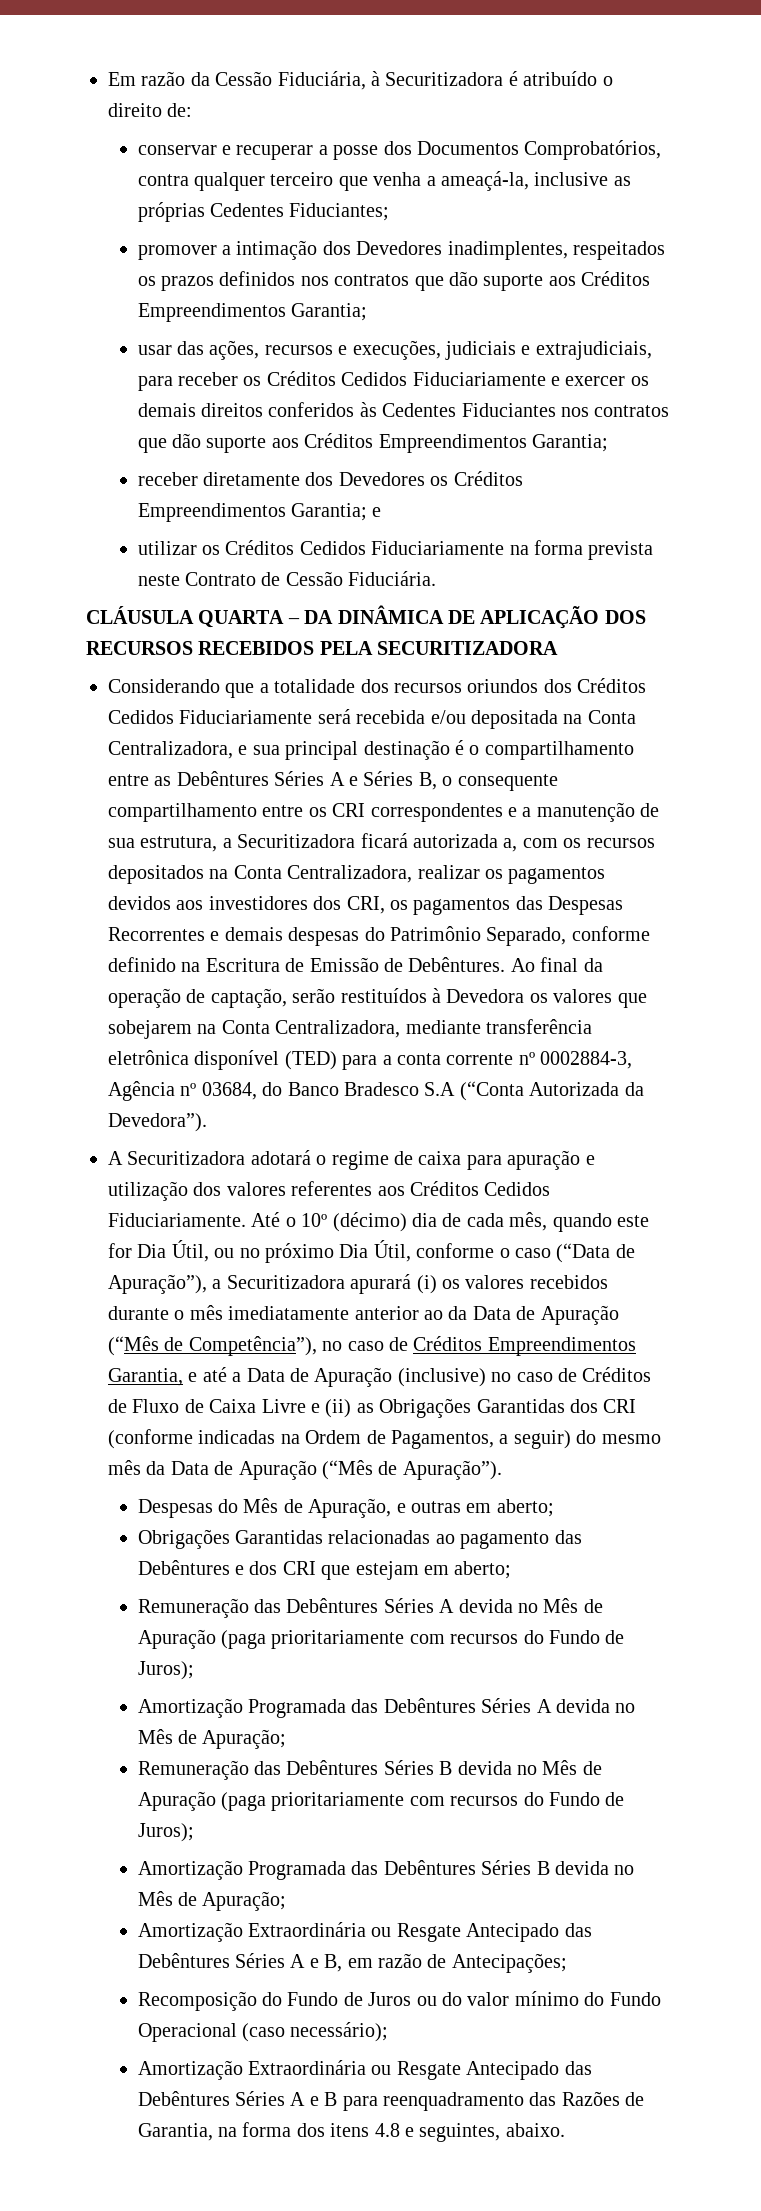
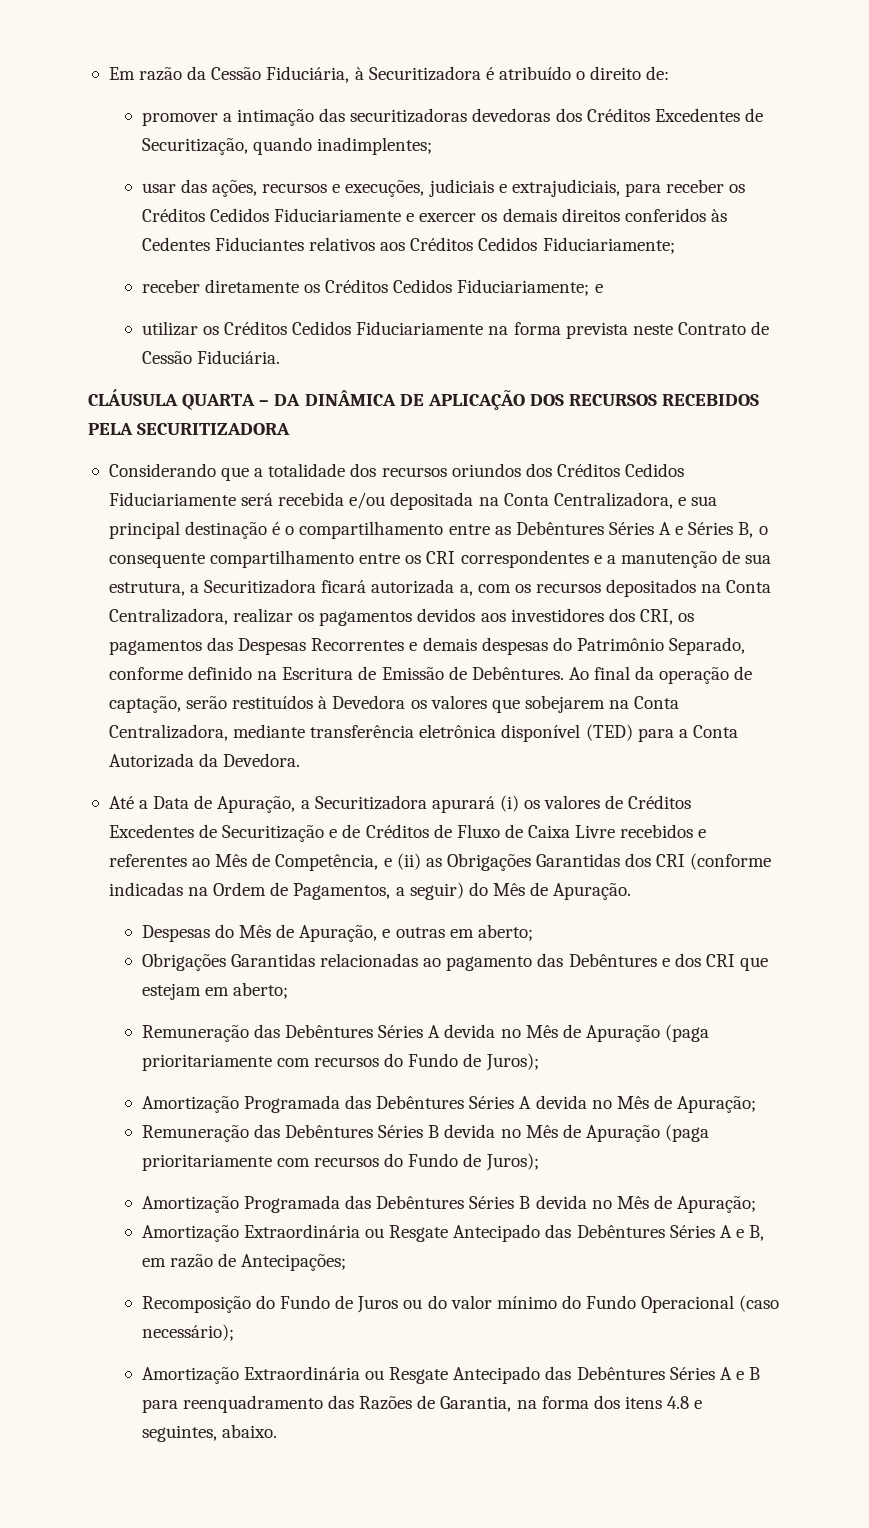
[137,140,662,160] [137,171,631,191] [137,202,390,222] [137,240,665,260] [137,271,651,291] [137,303,367,322] conservar e recuperar a posse dos Documentos Comprobatórios, contra qualquer terceiro que venha a ameaçá-la, inclusive as próprias Cedentes Fiduciantes; // promover a intimação dos Devedores inadimplentes, respeitados os prazos definidos nos contratos que dão suporte aos Créditos Empreendimentos Garantia; -> [141,108,763,126] [141,137,433,155] promover a intimação das securitizadoras devedoras dos Créditos Excedentes de Securitização, quando inadimplentes;
[560,405,670,417] [137,433,608,453] [137,471,523,486] [137,503,367,522] nos contratos que dão suporte aos Créditos Empreendimentos Garantia; // receber diretamente dos Devedores os Créditos Empreendimentos Garantia; -> [309,237,675,254] [141,279,590,296] relativos aos Créditos Cedidos Fiduciariamente; // receber diretamente os Créditos Cedidos Fiduciariamente;
[396,1051,633,1069] [108,1081,644,1101] [108,1113,207,1132] [108,1150,595,1170] [108,1181,551,1201] [108,1212,649,1232] [108,1240,635,1263] [108,1274,207,1294] conta corrente nº 0002884-3, Agência nº 03684, do Banco Bradesco S.A (“Conta Autorizada da Devedora”). // A Securitizadora adotará o regime de caixa para apuração e utilização dos valores referentes aos Créditos Cedidos Fiduciariamente. Até o 10º (décimo) dia de cada mês, quando este for Dia Útil, ou no próximo Dia Útil, conforme o caso (“Data de Apuração”), -> [692,725,738,738] [108,753,301,768] [108,795,296,813] Conta Autorizada da Devedora. // Até a Data de Apuração,
[529,1275,608,1289] [108,1305,619,1325] [108,1336,636,1356] [108,1367,553,1387] recebidos durante o mês imediatamente anterior ao da Data de Apuração (“Mês de Competência”), no caso de Créditos Empreendimentos Garantia, e até a Data de Apuração (inclusive) no caso -> [605,795,692,809] [108,824,338,842] de Créditos Excedentes de Securitização e
(306, 1406) none -> [620,824,707,838] [108,853,379,871] recebidos e referentes ao Mês de Competência,
[601,1434,661,1444] [108,1460,502,1480] mesmo mês da Data de Apuração (“Mês de Apuração”). -> [492,882,632,900] Mês de Apuração.

